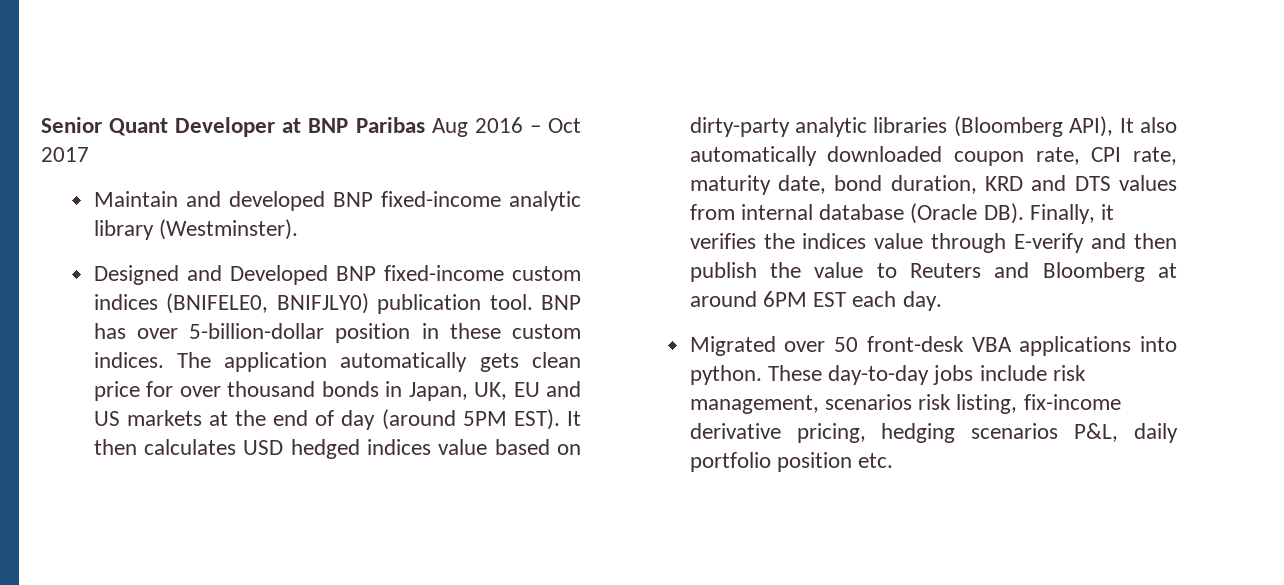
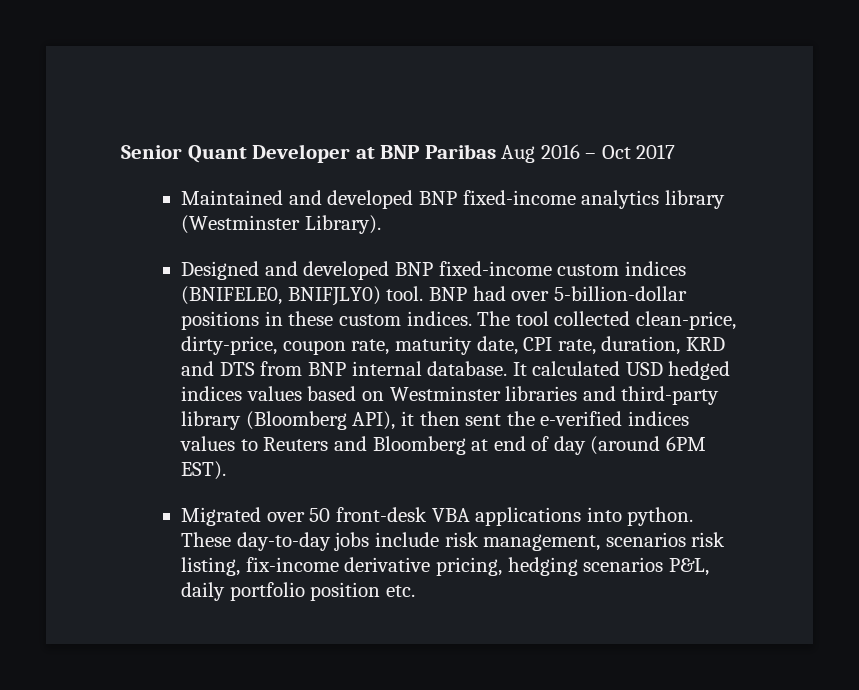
[93,191,581,211] [93,219,298,240] Maintain and developed BNP fixed-income analytic library (Westminster). -> [181,190,725,209] [181,215,381,234] Maintained and developed BNP fixed-income analytics library (Westminster Library).
[229,265,328,285] Developed -> [303,261,390,280] developed
[377,294,482,314] publication -> (381, 296) none
[93,323,126,339] has -> [472,286,506,301] had
[335,323,411,343] position -> [181,311,260,330] positions
[224,352,581,372] [93,381,581,401] [93,409,582,430] [93,439,582,459] [689,116,1177,137] [689,146,1177,166] [689,175,1177,195] [689,203,1114,224] [689,233,1177,253] [689,262,864,282] application automatically gets clean price for over thousand bonds in Japan, UK, EU and US markets at the end of day (around 5PM EST). It then calculates USD hedged indices value based on dirty-party analytic libraries (Bloomberg API), It also automatically downloaded coupon rate, CPI rate, maturity date, bond duration, KRD and DTS values from internal database (Oracle DB). Finally, it verifies the indices value through E-verify and then publish the value -> [515,311,736,330] [181,336,725,355] [181,361,731,380] [181,386,720,405] [181,411,689,430] [180,436,236,451] tool collected clean-price, dirty-price, coupon rate, maturity date, CPI rate, duration, KRD and DTS from BNP internal database. It calculated USD hedged indices values based on Westminster libraries and third-party library (Bloomberg API), it then sent the e-verified indices values
[689,291,942,311] around 6PM EST each day. -> [493,436,706,455] [181,461,227,480] end of day (around 6PM EST).

